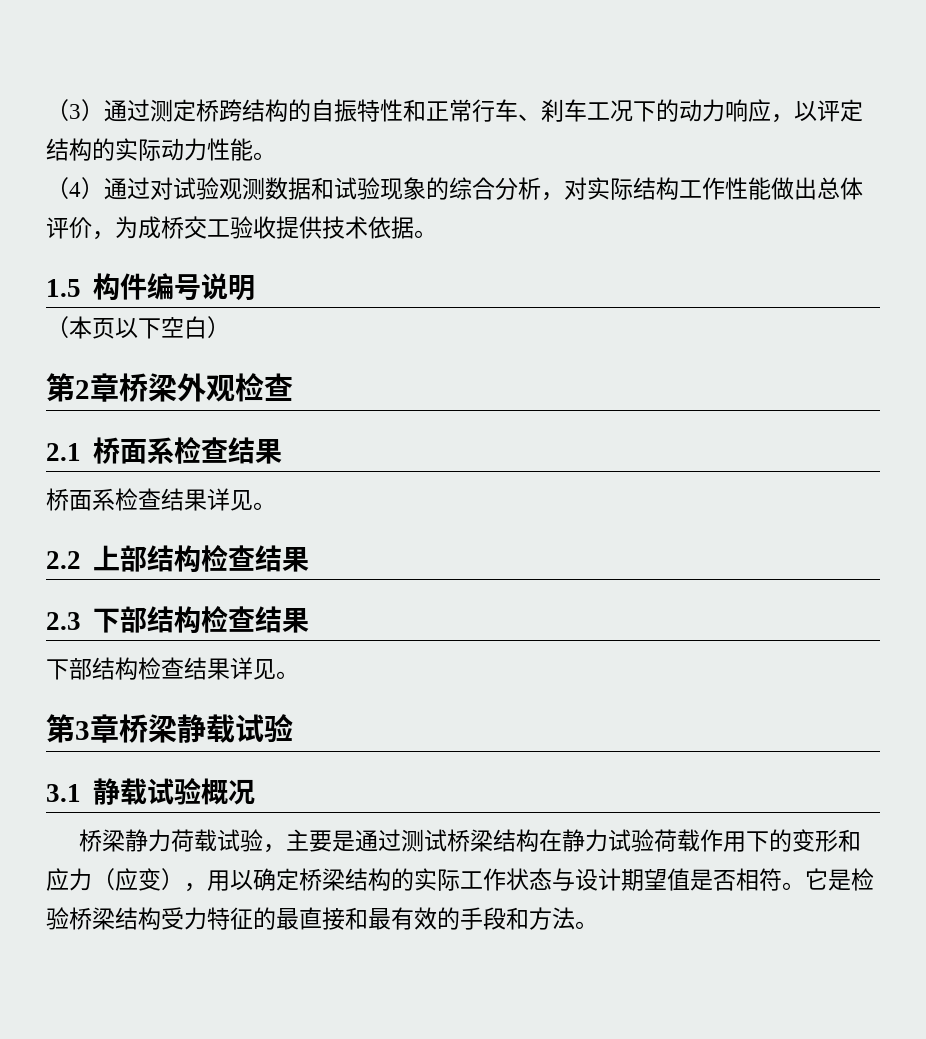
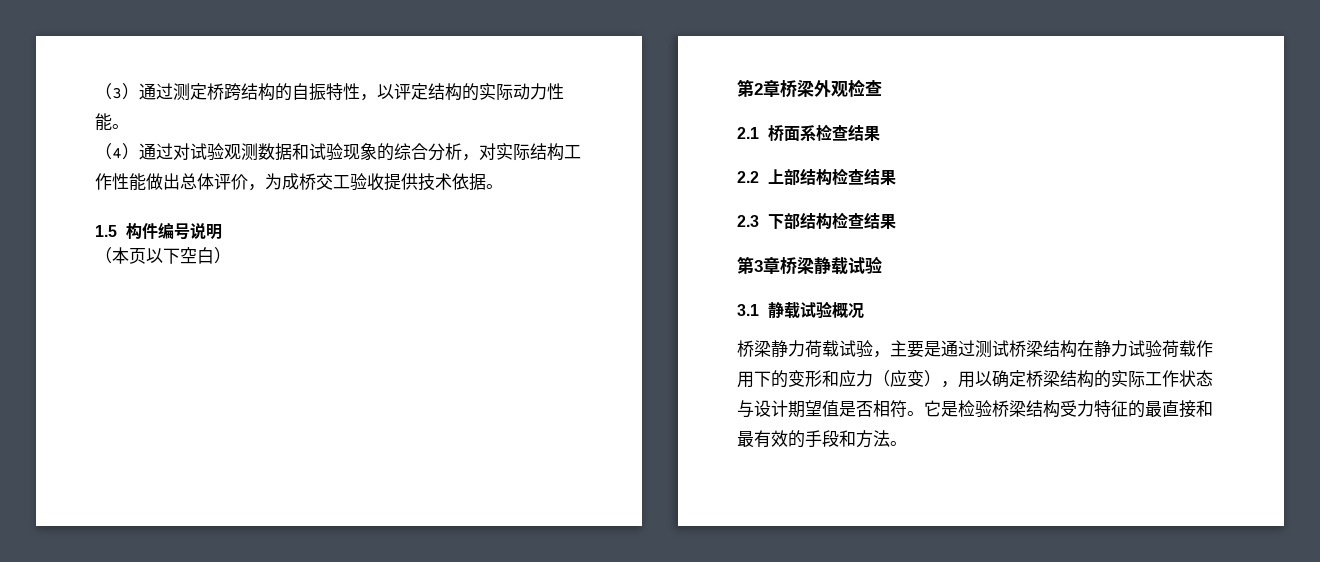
[403,99,771,122] 和正常行车、刹车工况下的动力响应 -> (360, 91) none
[46,488,276,511] // 桥面系检查结果详见。 -> (880, 133) none
[46,657,299,680] // 下部结构检查结果详见。 -> (896, 221) none

